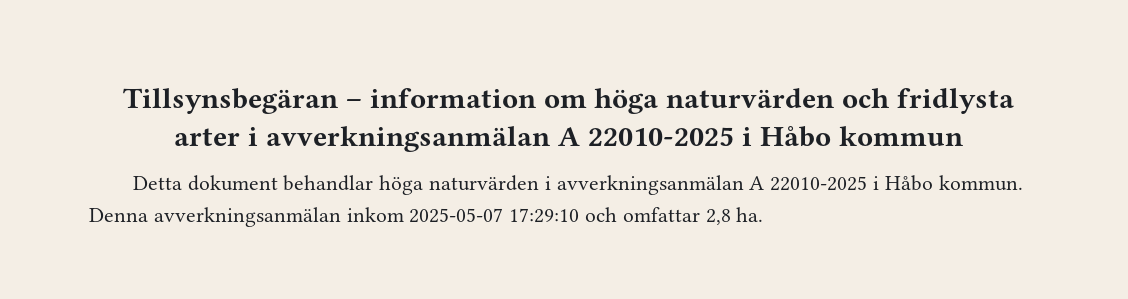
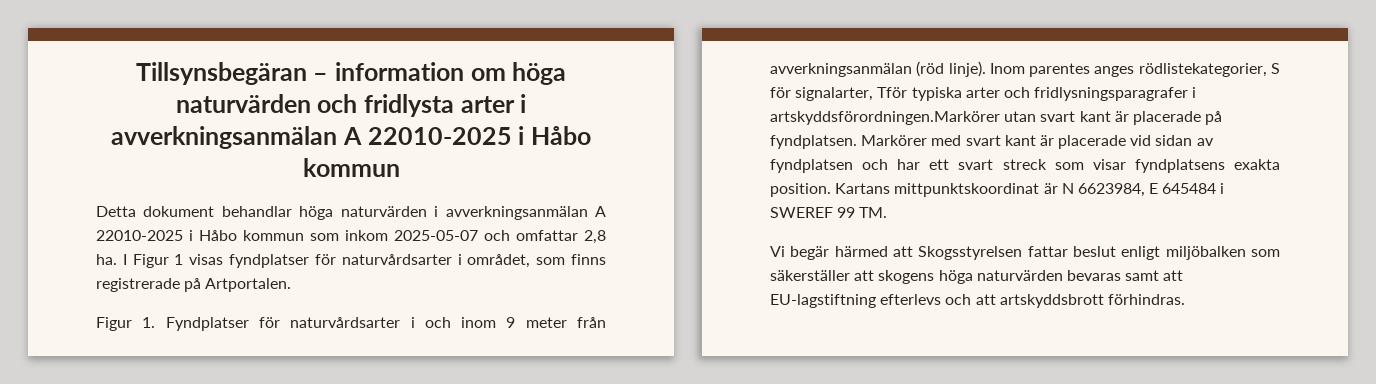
[938,175,1023,191] [89,207,341,227] kommun. Denna avverkningsanmälan -> [243,230,339,241] kommun som
[509,208,580,223] 17:29:10 -> (478, 235) none
(764, 214) none -> [122,254,606,268] [96,278,292,292] [96,317,606,331] [770,61,1280,77] [770,87,1197,101] [770,111,1223,125] [770,135,1214,149] [770,159,1280,173] [770,183,1225,197] [770,207,888,218] [770,246,1280,260] [770,270,1184,284] [770,294,1185,308] I Figur 1 visas fyndplatser för naturvårdsarter i området, som finns registrerade på Artportalen. // Figur 1. Fyndplatser för naturvårdsarter i och inom 9 meter från avverkningsanmälan (röd linje). Inom parentes anges rödlistekategorier, S för signalarter, Tför typiska arter och fridlysningsparagrafer i artskyddsförordningen.Markörer utan svart kant är placerade på fyndplatsen. Markörer med svart kant är placerade vid sidan av fyndplatsen och har ett svart streck som visar fyndplatsens exakta position. Kartans mittpunktskoordinat är N 6623984, E 645484 i SWEREF 99 TM. // Vi begär härmed att Skogsstyrelsen fattar beslut enligt miljöbalken som säkerställer att skogens höga naturvärden bevaras samt att EU-lagstiftning efterlevs och att artskyddsbrott förhindras.

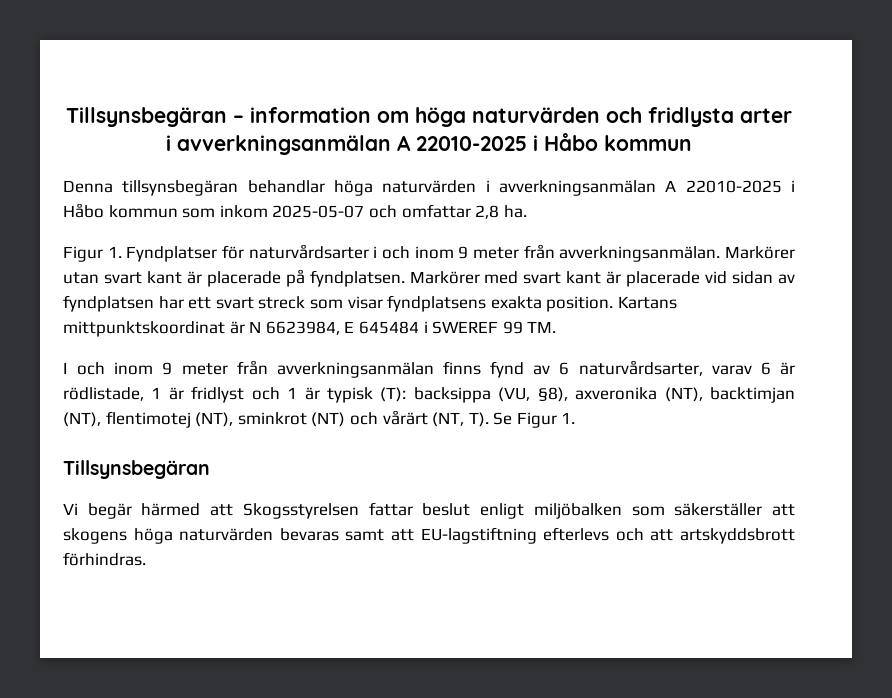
[96,206,215,217] Detta dokument -> [63,180,239,196] Denna tillsynsbegäran
[122,254,606,268] [96,278,292,292] I Figur 1 visas fyndplatser för naturvårdsarter i området, som finns registrerade på Artportalen. -> (527, 211) none
[770,61,1280,77] [770,87,1197,101] [770,111,1000,125] avverkningsanmälan (röd linje). Inom parentes anges rödlistekategorier, S för signalarter, Tför typiska arter och fridlysningsparagrafer i artskyddsförordningen.Markörer -> [559,246,796,262] avverkningsanmälan. Markörer
[862,159,889,170] och -> (154, 303) none
(888, 212) none -> [63,360,795,378] [63,386,796,403] [63,410,576,428] [63,460,210,479] // I och inom 9 meter från avverkningsanmälan finns fynd av 6 naturvårdsarter, varav 6 är rödlistade, 1 är fridlyst och 1 är typisk (T): backsippa (VU, §8), axveronika (NT), backtimjan (NT), flentimotej (NT), sminkrot (NT) och vårärt (NT, T). Se Figur 1. // Tillsynsbegäran

